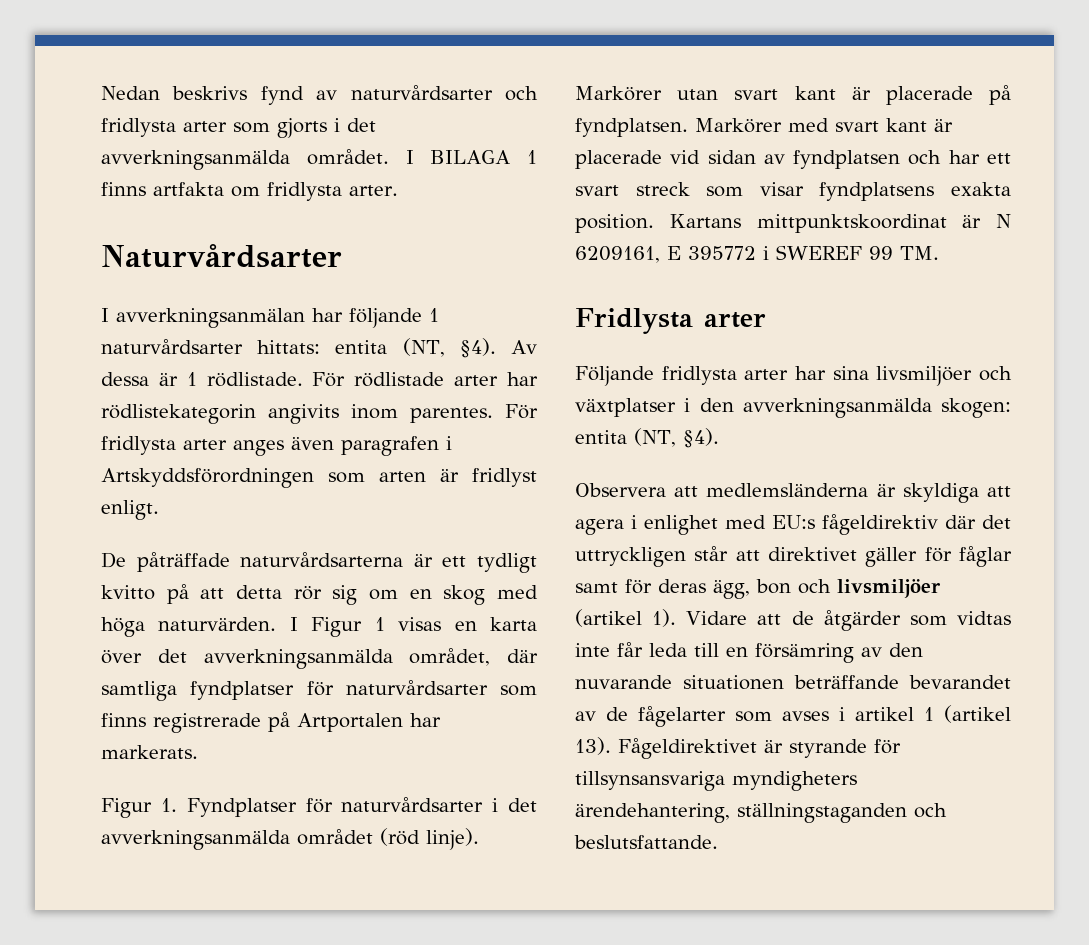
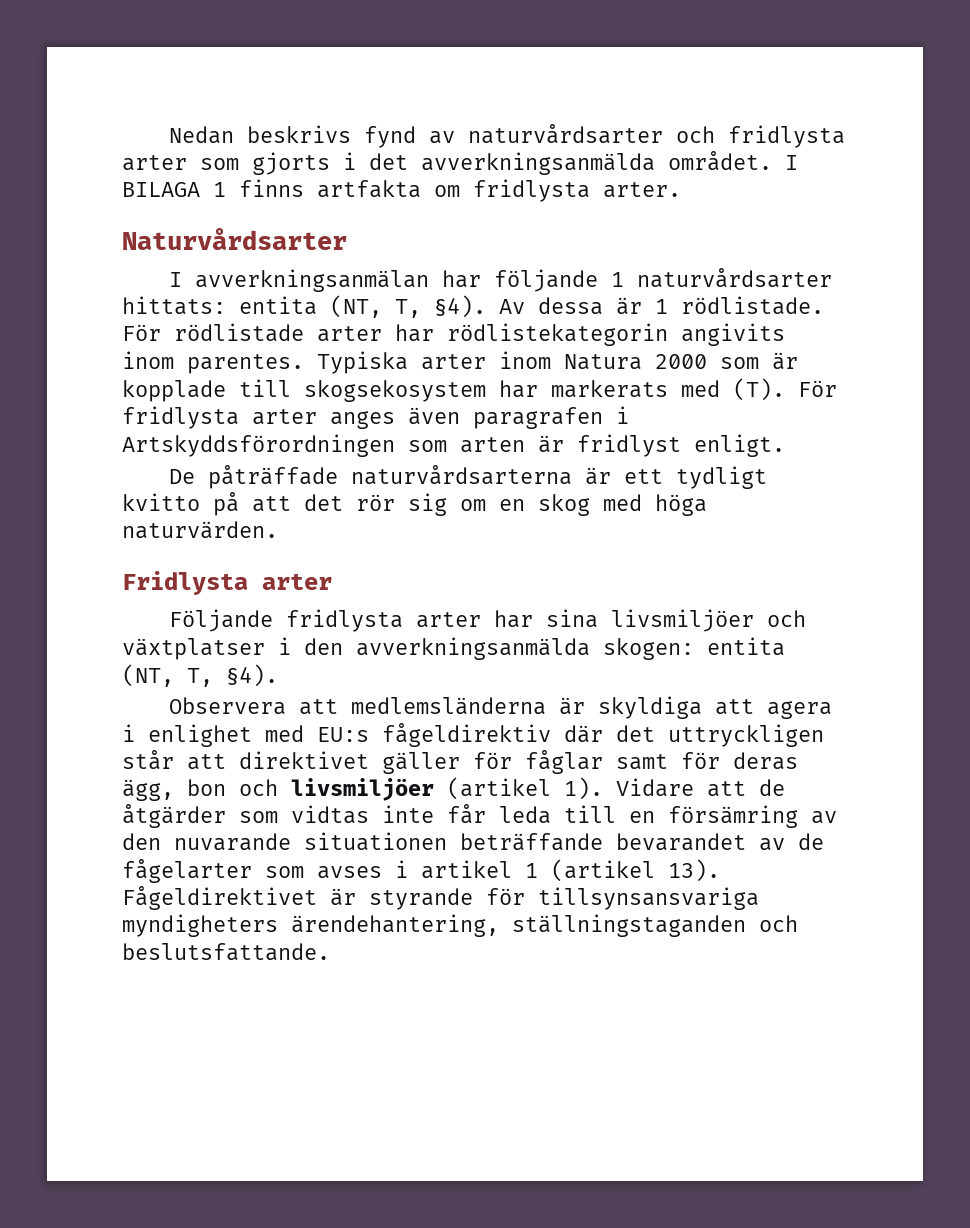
(445, 347) none -> [395,299,421,318] T,
(493, 415) none -> [317,351,798,374] [122,378,785,402] Typiska arter inom Natura 2000 som är kopplade till skogsekosystem har markerats med (T).
[236,585,282,599] detta -> [304,494,343,511] det
[289,617,537,637] [101,648,538,669] [101,680,537,701] [101,712,441,733] [101,745,198,759] [101,797,537,818] [101,828,479,850] [575,85,1011,105] [575,118,953,137] [575,150,1011,169] [575,182,1011,201] [575,214,1011,233] [575,245,939,263] I Figur 1 visas en karta över det avverkningsanmälda området, där samtliga fyndplatser för naturvårdsarter som finns registrerade på Artportalen har markerats. // Figur 1. Fyndplatser för naturvårdsarter i det avverkningsanmälda området (röd linje). Markörer utan svart kant är placerade på fyndplatsen. Markörer med svart kant är placerade vid sidan av fyndplatsen och har ett svart streck som visar fyndplatsens exakta position. Kartans mittpunktskoordinat är N 6209161, E 395772 i SWEREF 99 TM. -> (278, 530) none
(676, 437) none -> [187,668,213,687] T,

